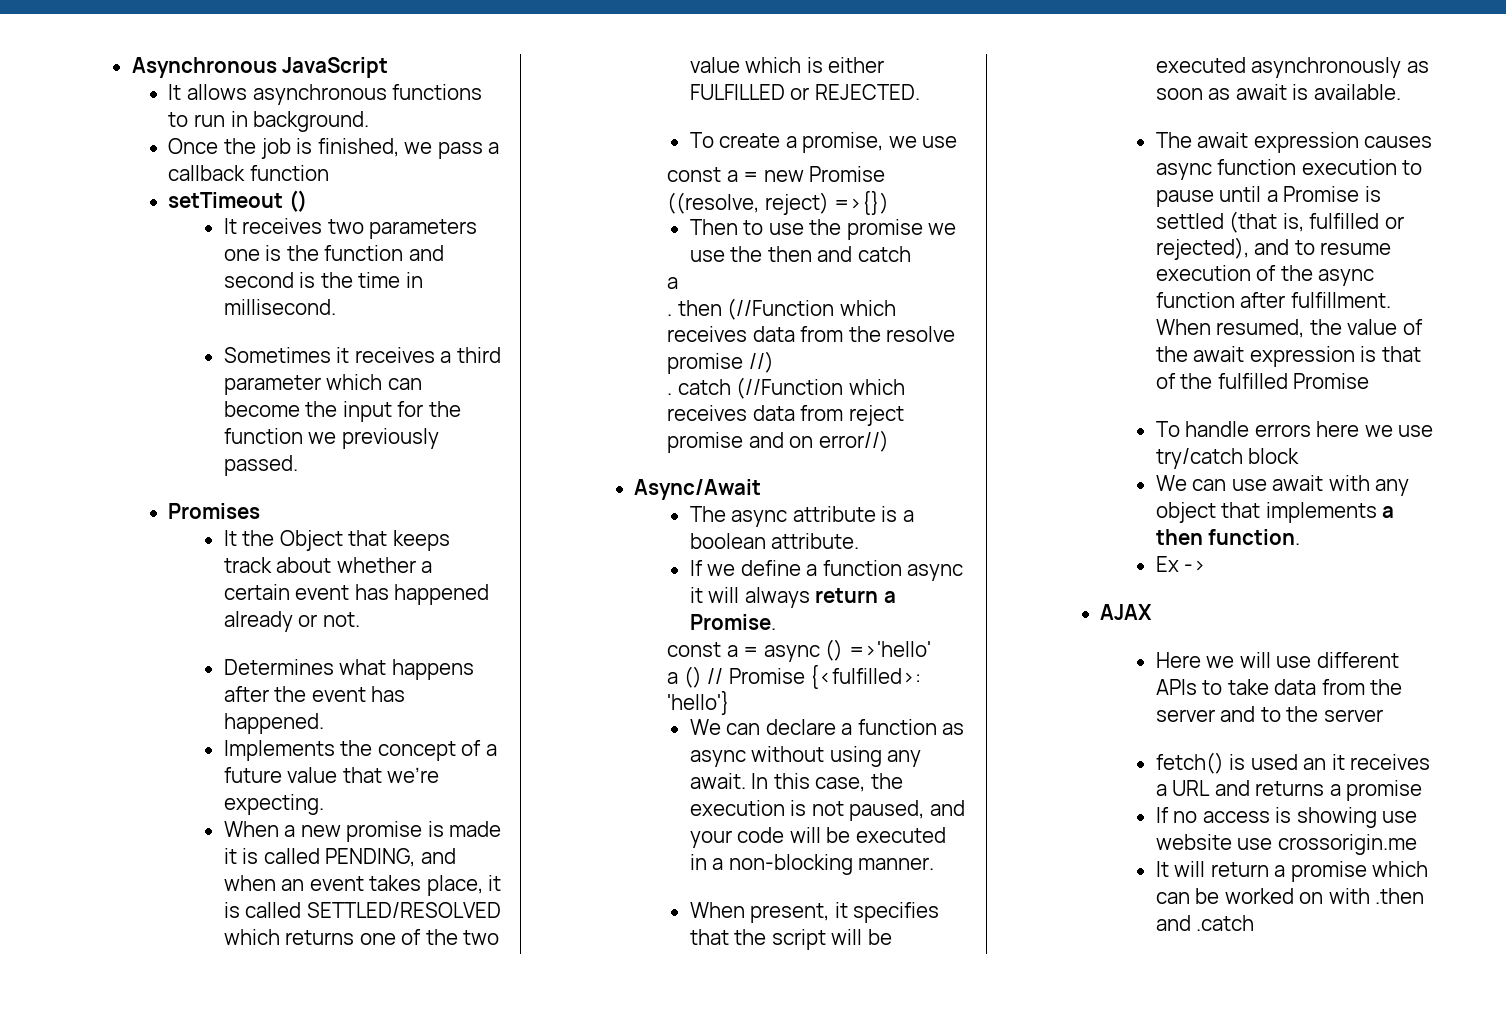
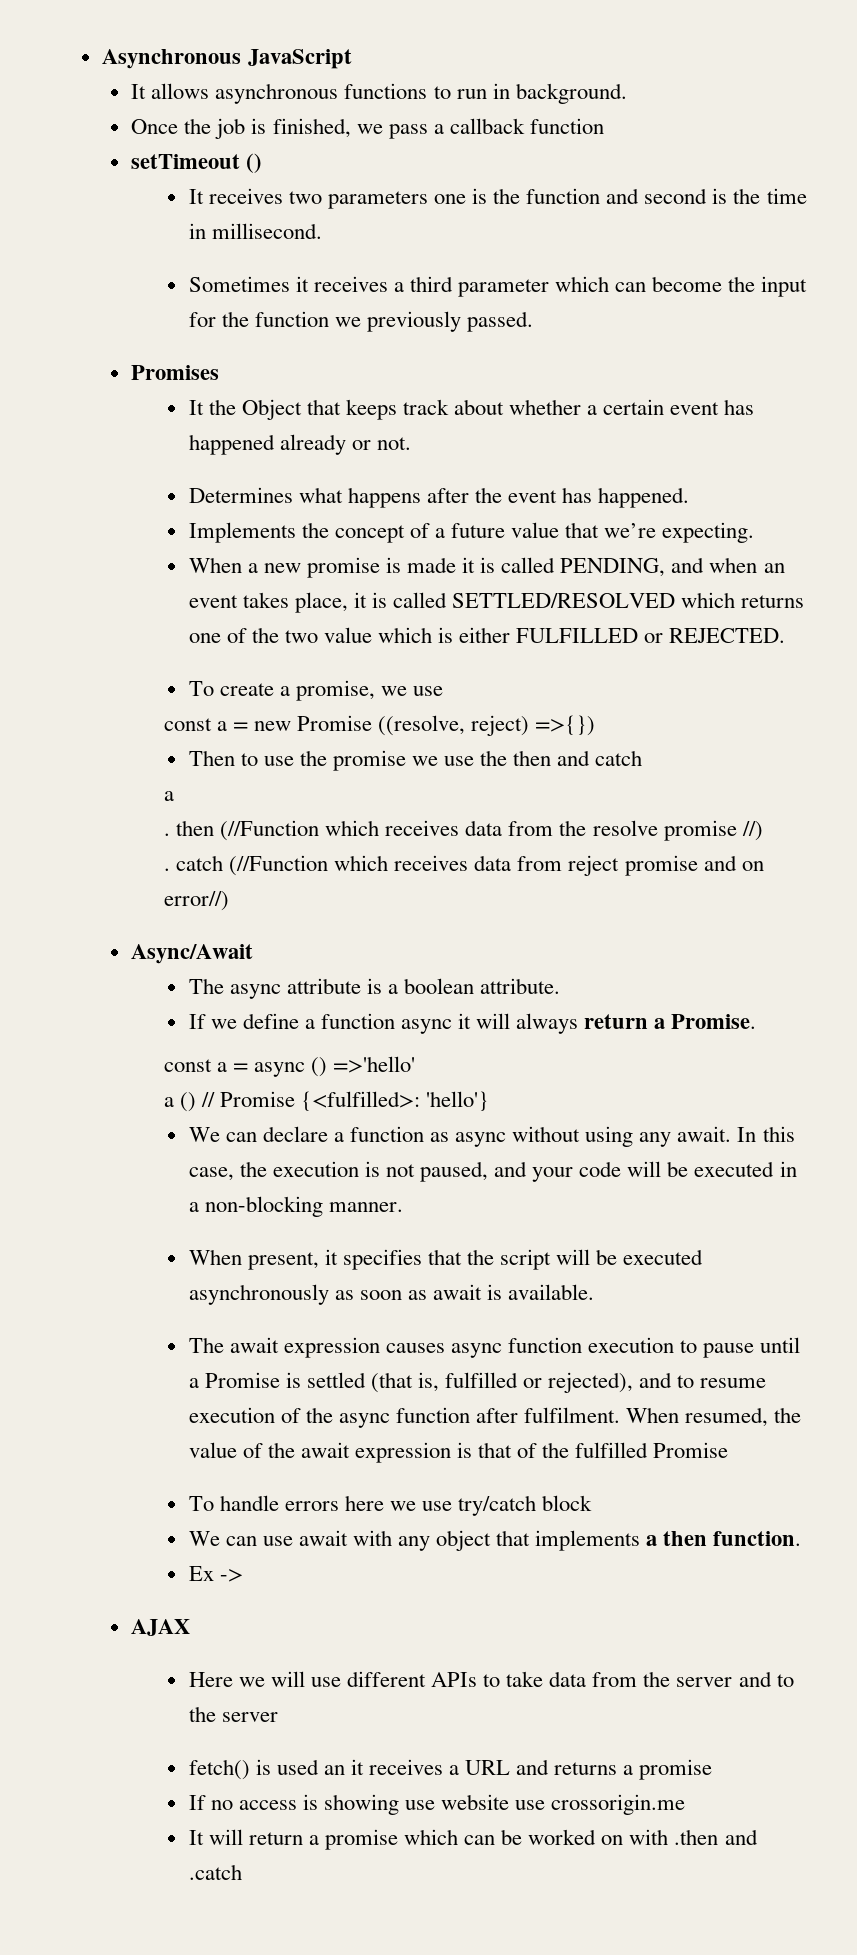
[1290,292,1391,308] fulfillment. -> [524,1407,621,1423] fulfilment.

